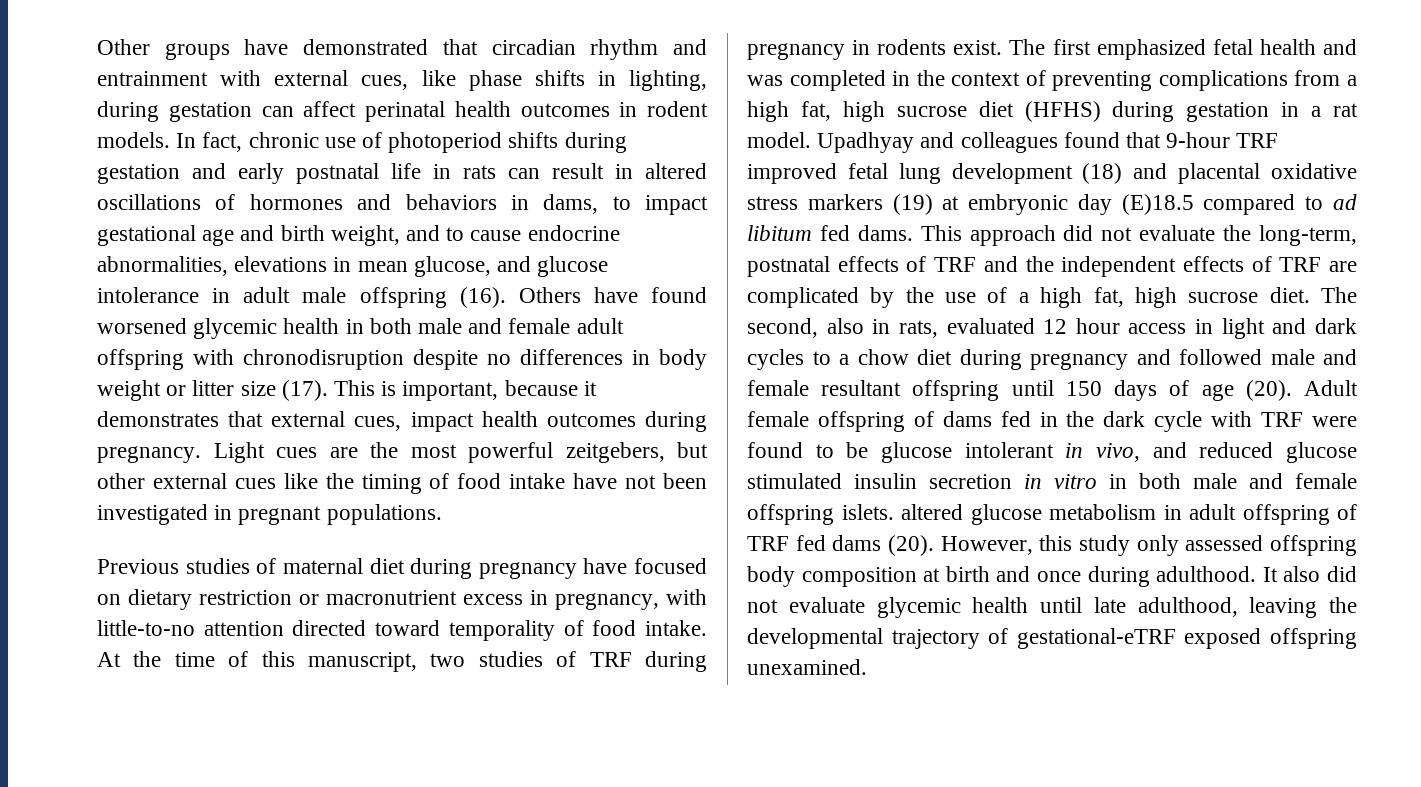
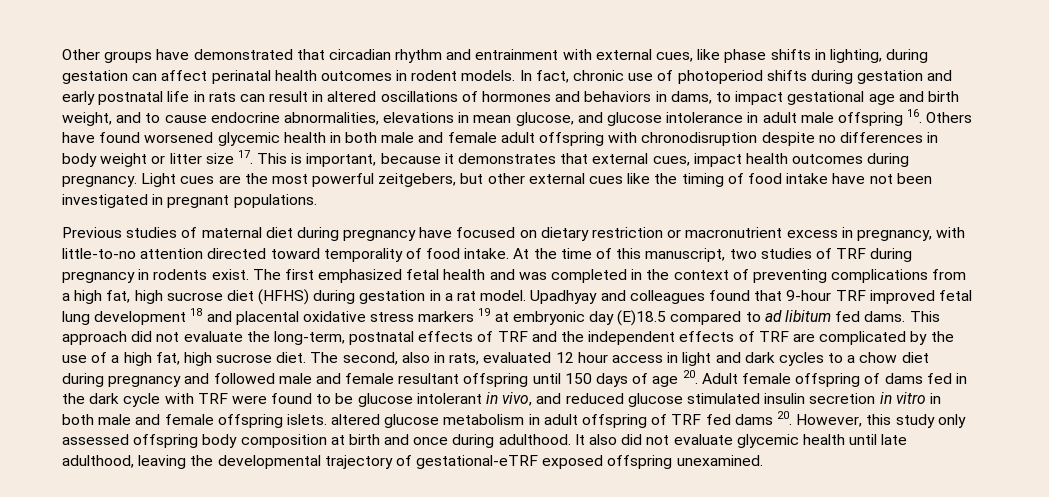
[459,287,506,308] (16). -> [907,109,923,123] 16.
[281,380,328,401] (17). -> [237,150,253,164] 17.
[1082,163,1123,184] (18) -> [190,308,203,316] 18
[892,194,933,215] (19) -> [478,308,491,316] 19
[1245,380,1292,401] (20). -> [682,370,698,384] 20.
[888,535,934,556] (20). -> [776,411,792,425] 20.

